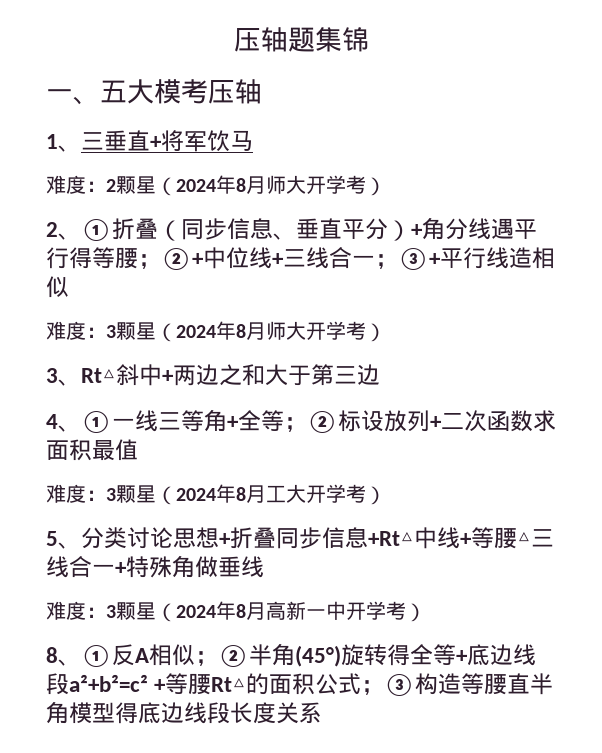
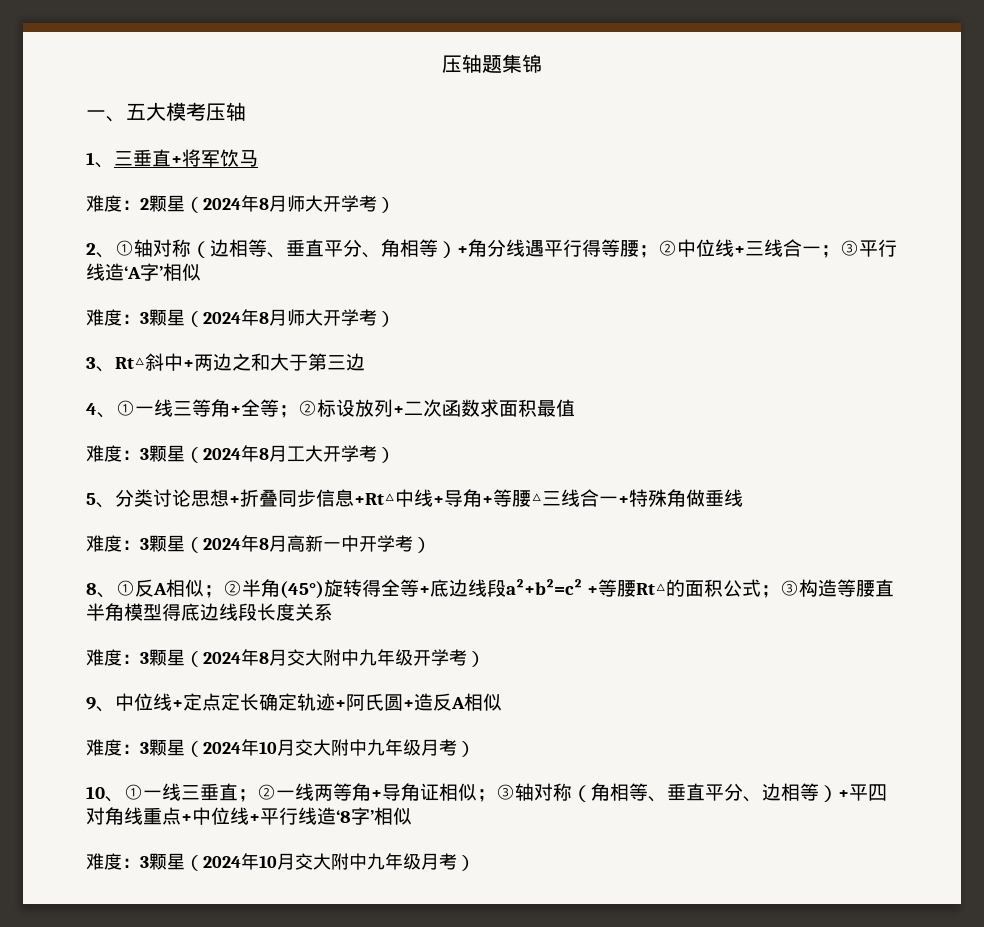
[112,218,388,241] 折叠（同步信息、垂直平分 -> [134,239,438,258] 轴对称（边相等、垂直平分、角相等
[161,248,204,270] ②+ -> [658,240,677,256] ②
[398,247,532,270] ③+平行线造 -> [840,239,897,257] [86,263,163,281] ③平行线造‘A字’
(472, 539) none -> [444,489,493,507] 导角+
(322, 713) none -> [86,649,485,667] [86,693,502,712] [86,739,475,757] [86,783,887,802] [86,807,412,825] [86,853,475,871] // 难度：3颗星（2024年8月交大附中九年级开学考） // 9、中位线+定点定长确定轨迹+阿氏圆+造反A相似 // 难度：3颗星（2024年10月交大附中九年级月考） // 10、①一线三垂直；②一线两等角+导角证相似；③轴对称（角相等、垂直平分、边相等）+平四对角线重点+中位线+平行线造‘8字’相似 // 难度：3颗星（2024年10月交大附中九年级月考）

